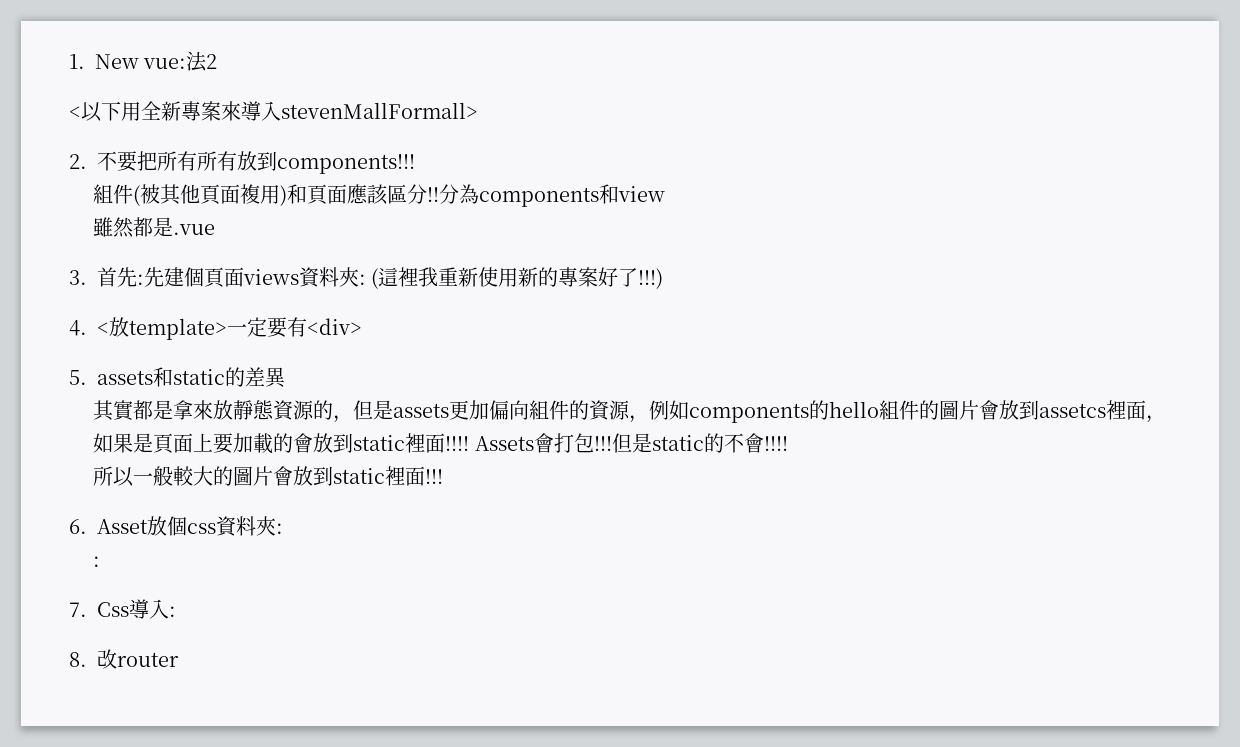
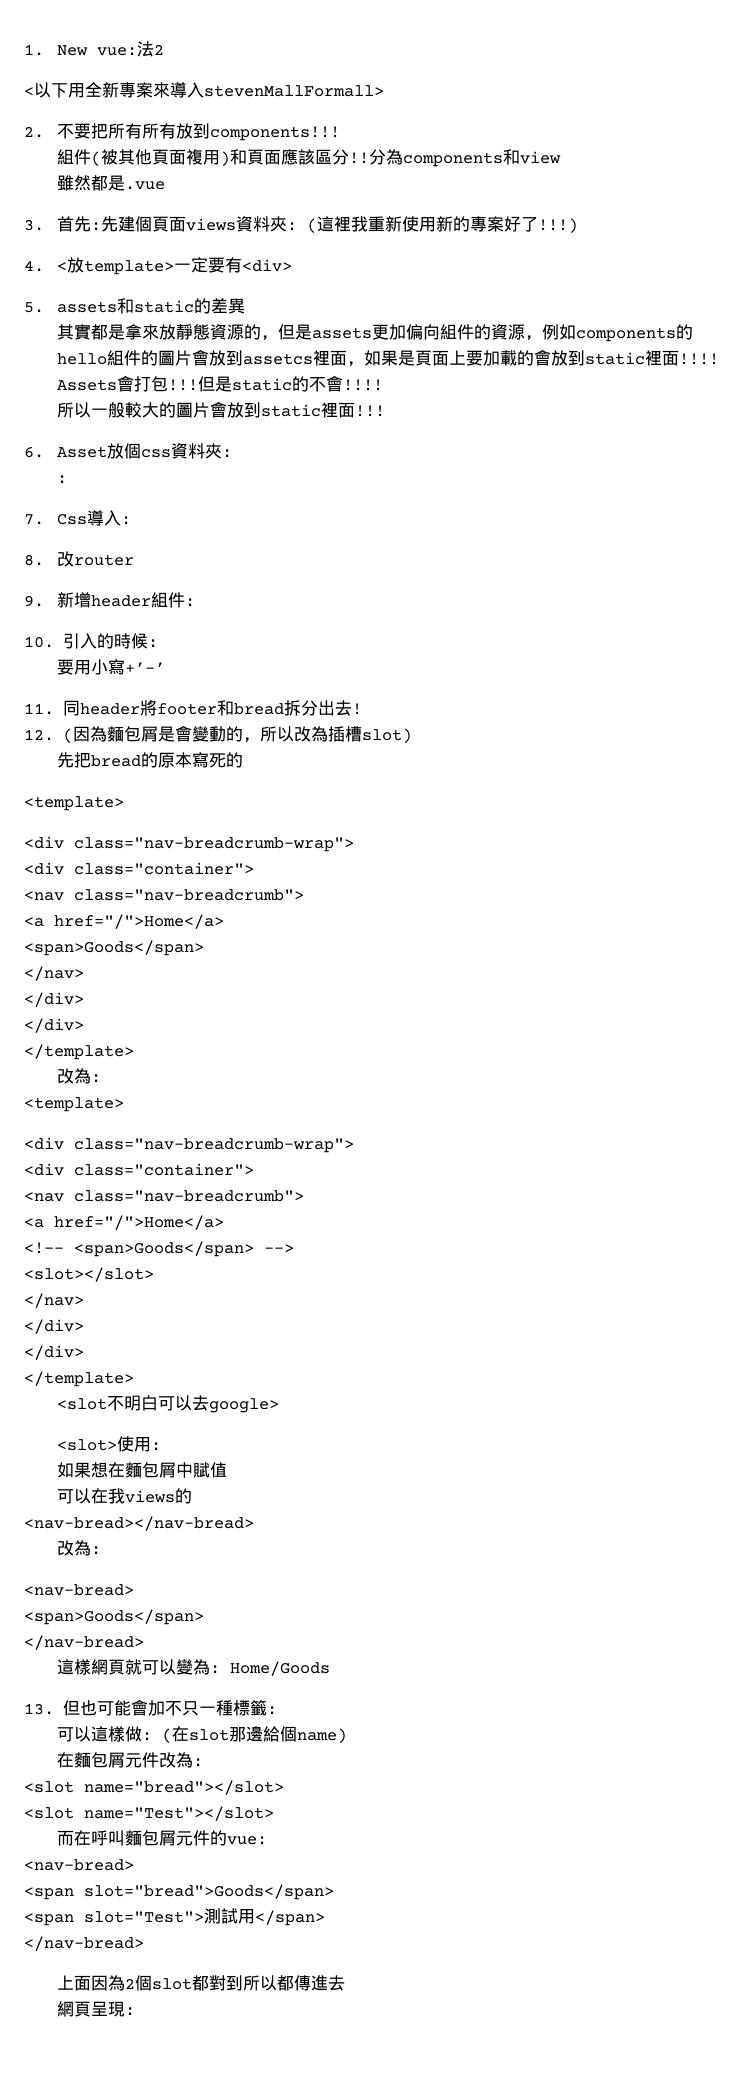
(179, 659) none -> [24,592,196,608] [24,633,158,649] [57,659,166,675] [24,700,362,716] [24,725,412,743] [57,752,244,768] [24,796,124,811] [24,836,354,852] [24,862,254,875] [24,889,304,901] [24,914,224,929] [24,940,204,956] [24,966,84,981] [24,992,84,1007] [24,1018,84,1033] [24,1044,134,1060] [57,1068,102,1084] [24,1097,124,1112] [24,1137,354,1153] [24,1163,254,1176] [24,1190,304,1202] [24,1215,224,1230] [24,1241,294,1257] [24,1267,154,1282] [24,1293,84,1308] [24,1319,84,1334] [24,1345,84,1360] [24,1371,134,1387] [57,1395,280,1413] [57,1436,162,1452] [57,1462,228,1478] [57,1488,193,1504] [24,1516,254,1531] [57,1540,102,1556] [24,1584,134,1596] [24,1609,204,1625] [24,1635,144,1650] [57,1658,331,1676] [24,1699,277,1716] [57,1725,348,1743] [57,1752,204,1768] [24,1780,284,1795] [24,1806,274,1821] [57,1830,268,1846] [24,1859,134,1871] [24,1884,334,1900] [24,1908,325,1926] [24,1936,144,1951] [57,1975,346,1991] [57,2001,136,2017] // 9.新增header組件: // 10.引入的時候: // 要用小寫+’-’ // 11.同header將footer和bread拆分出去! // 12. (因為麵包屑是會變動的，所以改為插槽slot) // 先把bread的原本寫死的 // <template> // <div class="nav-breadcrumb-wrap"> // <div class="container"> // <nav class="nav-breadcrumb"> // <a href="/">Home</a> // <span>Goods</span> // </nav> // </div> // </div> // </template> // 改為: // <template> // <div class="nav-breadcrumb-wrap"> // <div class="container"> // <nav class="nav-breadcrumb"> // <a href="/">Home</a> // <!-- <span>Goods</span> --> // <slot></slot> // </nav> // </div> // </div> // </template> // <slot不明白可以去google> // <slot>使用: // 如果想在麵包屑中賦值 // 可以在我views的 // <nav-bread></nav-bread> // 改為: // <nav-bread> // <span>Goods</span> // </nav-bread> // 這樣網頁就可以變為: Home/Goods // 13.但也可能會加不只一種標籤: // 可以這樣做: (在slot那邊給個name) // 在麵包屑元件改為: // <slot name="bread"></slot> // <slot name="Test"></slot> // 而在呼叫麵包屑元件的vue: // <nav-bread> // <span slot="bread">Goods</span> // <span slot="Test">測試用</span> // </nav-bread> // 上面因為2個slot都對到所以都傳進去 // 網頁呈現:

